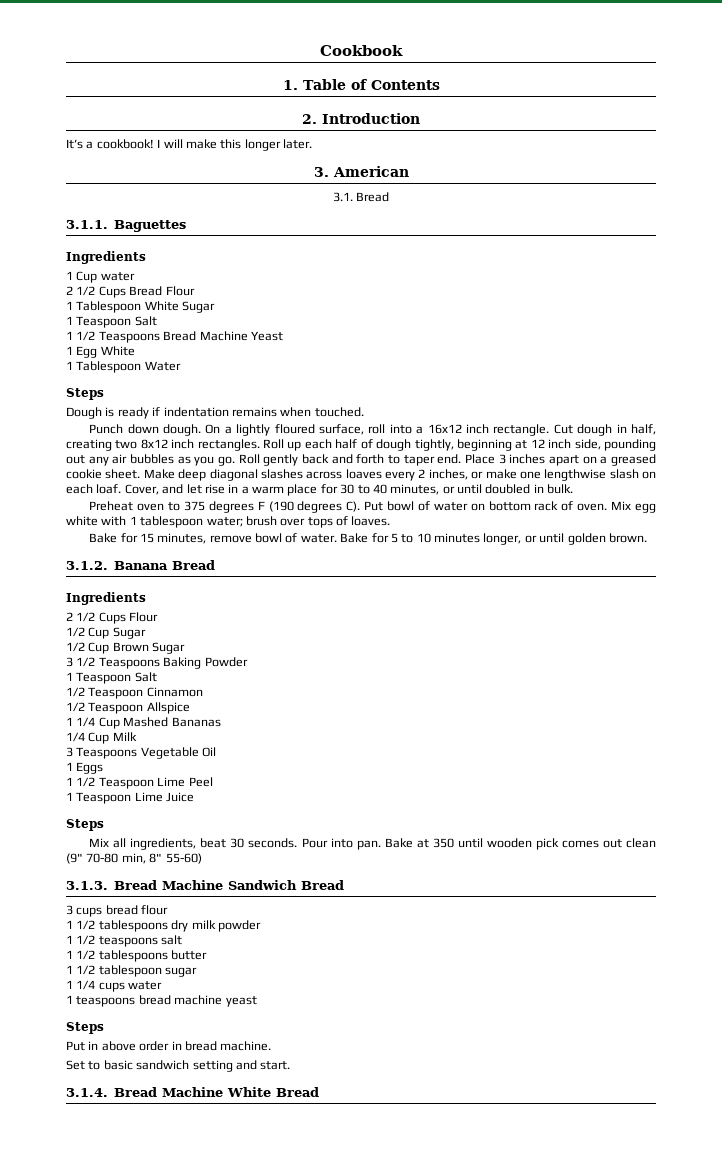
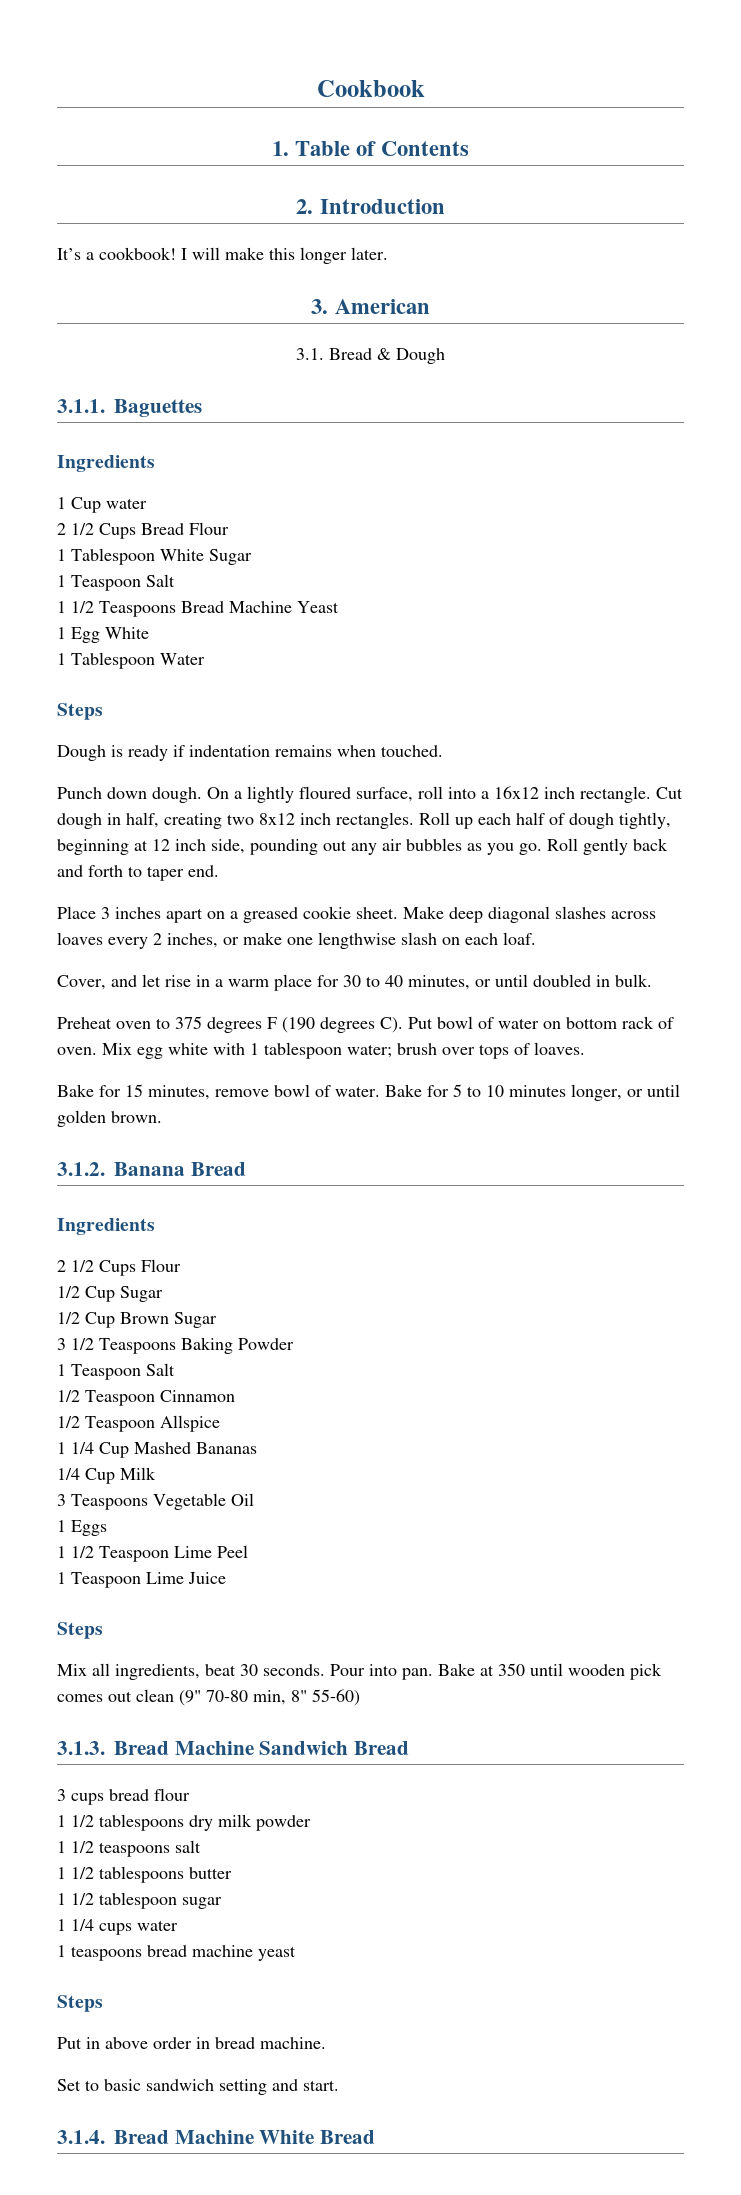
(390, 197) none -> [377,348,445,364] & Dough
(462, 459) none -> (219, 871) //
(122, 489) none -> (536, 938) //

